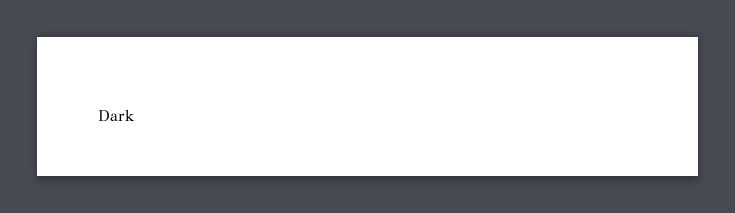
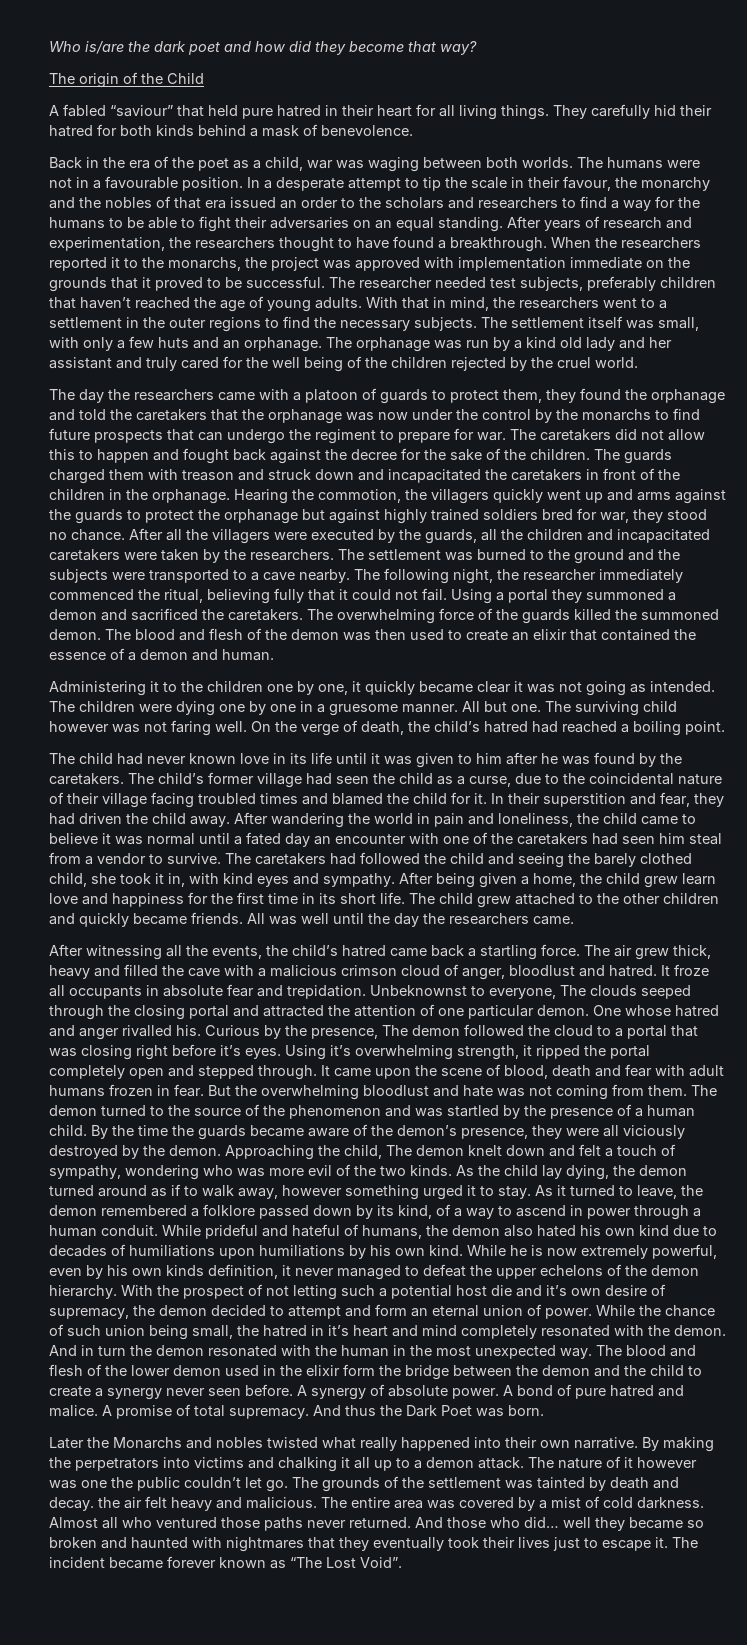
[98,109,135,122] Dark -> [49,41,477,55] [49,72,204,88] [49,104,712,120] [49,124,413,137] [49,156,700,172] [49,176,710,191] [49,196,700,211] [49,216,692,232] [49,236,701,252] [49,257,690,271] [49,276,716,292] [49,296,667,312] [49,316,699,332] [49,336,672,352] [49,356,638,372] [49,388,725,404] [49,408,700,424] [49,428,705,444] [49,448,672,464] [49,468,680,484] [49,489,726,504] [49,508,707,524] [49,528,710,544] [49,549,680,564] [49,568,683,584] [49,588,676,604] [49,608,719,624] [49,628,696,641] [49,648,274,661] [49,681,715,696] [49,701,677,716] [49,720,725,736] [49,752,682,768] [49,772,722,788] [49,792,724,808] [49,812,696,828] [49,832,722,847] [49,852,692,868] [49,872,716,888] [49,892,719,908] [49,912,574,927] [49,944,711,960] [49,964,709,980] [49,984,691,999] [49,1004,719,1020] [49,1024,698,1040] [49,1044,650,1060] [49,1064,724,1080] [49,1084,717,1100] [49,1104,695,1119] [49,1124,685,1140] [49,1144,676,1160] [49,1164,687,1180] [49,1184,703,1200] [49,1204,701,1220] [49,1224,717,1239] [49,1244,717,1259] [49,1264,699,1280] [49,1284,666,1300] [49,1304,715,1319] [49,1324,726,1340] [49,1345,696,1359] [49,1364,702,1380] [49,1384,684,1400] [49,1404,544,1419] [49,1437,714,1452] [49,1456,697,1472] [49,1476,679,1492] [49,1496,704,1511] [49,1517,704,1531] [49,1537,698,1552] [49,1556,402,1569] Who is/are the dark poet and how did they become that way? // The origin of the Child // A fabled “saviour” that held pure hatred in their heart for all living things. They carefully hid their hatred for both kinds behind a mask of benevolence. // Back in the era of the poet as a child, war was waging between both worlds. The humans were not in a favourable position. In a desperate attempt to tip the scale in their favour, the monarchy and the nobles of that era issued an order to the scholars and researchers to find a way for the humans to be able to fight their adversaries on an equal standing. After years of research and experimentation, the researchers thought to have found a breakthrough. When the researchers reported it to the monarchs, the project was approved with implementation immediate on the grounds that it proved to be successful. The researcher needed test subjects, preferably children that haven’t reached the age of young adults. With that in mind, the researchers went to a settlement in the outer regions to find the necessary subjects. The settlement itself was small, with only a few huts and an orphanage. The orphanage was run by a kind old lady and her assistant and truly cared for the well being of the children rejected by the cruel world. // The day the researchers came with a platoon of guards to protect them, they found the orphanage and told the caretakers that the orphanage was now under the control by the monarchs to find future prospects that can undergo the regiment to prepare for war. The caretakers did not allow this to happen and fought back against the decree for the sake of the children. The guards charged them with treason and struck down and incapacitated the caretakers in front of the children in the orphanage. Hearing the commotion, the villagers quickly went up and arms against the guards to protect the orphanage but against highly trained soldiers bred for war, they stood no chance. After all the villagers were executed by the guards, all the children and incapacitated caretakers were taken by the researchers. The settlement was burned to the ground and the subjects were transported to a cave nearby. The following night, the researcher immediately commenced the ritual, believing fully that it could not fail. Using a portal they summoned a demon and sacrificed the caretakers. The overwhelming force of the guards killed the summoned demon. The blood and flesh of the demon was then used to create an elixir that contained the essence of a demon and human. // Administering it to the children one by one, it quickly became clear it was not going as intended. The children were dying one by one in a gruesome manner. All but one. The surviving child however was not faring well. On the verge of death, the child’s hatred had reached a boiling point. // The child had never known love in its life until it was given to him after he was found by the caretakers. The child’s former village had seen the child as a curse, due to the coincidental nature of their village facing troubled times and blamed the child for it. In their superstition and fear, they had driven the child away. After wandering the world in pain and loneliness, the child came to believe it was normal until a fated day an encounter with one of the caretakers had seen him steal from a vendor to survive. The caretakers had followed the child and seeing the barely clothed child, she took it in, with kind eyes and sympathy. After being given a home, the child grew learn love and happiness for the first time in its short life. The child grew attached to the other children and quickly became friends. All was well until the day the researchers came. // After witnessing all the events, the child’s hatred came back a startling force. The air grew thick, heavy and filled the cave with a malicious crimson cloud of anger, bloodlust and hatred. It froze all occupants in absolute fear and trepidation. Unbeknownst to everyone, The clouds seeped through the closing portal and attracted the attention of one particular demon. One whose hatred and anger rivalled his. Curious by the presence, The demon followed the cloud to a portal that was closing right before it’s eyes. Using it’s overwhelming strength, it ripped the portal completely open and stepped through. It came upon the scene of blood, death and fear with adult humans frozen in fear. But the overwhelming bloodlust and hate was not coming from them. The demon turned to the source of the phenomenon and was startled by the presence of a human child. By the time the guards became aware of the demon’s presence, they were all viciously destroyed by the demon. Approaching the child, The demon knelt down and felt a touch of sympathy, wondering who was more evil of the two kinds. As the child lay dying, the demon turned around as if to walk away, however something urged it to stay. As it turned to leave, the demon remembered a folklore passed down by its kind, of a way to ascend in power through a human conduit. While prideful and hateful of humans, the demon also hated his own kind due to decades of humiliations upon humiliations by his own kind. While he is now extremely powerful, even by his own kinds definition, it never managed to defeat the upper echelons of the demon hierarchy. With the prospect of not letting such a potential host die and it’s own desire of supremacy, the demon decided to attempt and form an eternal union of power. While the chance of such union being small, the hatred in it’s heart and mind completely resonated with the demon. And in turn the demon resonated with the human in the most unexpected way. The blood and flesh of the lower demon used in the elixir form the bridge between the demon and the child to create a synergy never seen before. A synergy of absolute power. A bond of pure hatred and malice. A promise of total supremacy. And thus the Dark Poet was born. // Later the Monarchs and nobles twisted what really happened into their own narrative. By making the perpetrators into victims and chalking it all up to a demon attack. The nature of it however was one the public couldn’t let go. The grounds of the settlement was tainted by death and decay. the air felt heavy and malicious. The entire area was covered by a mist of cold darkness. Almost all who ventured those paths never returned. And those who did… well they became so broken and haunted with nightmares that they eventually took their lives just to escape it. The incident became forever known as “The Lost Void”.

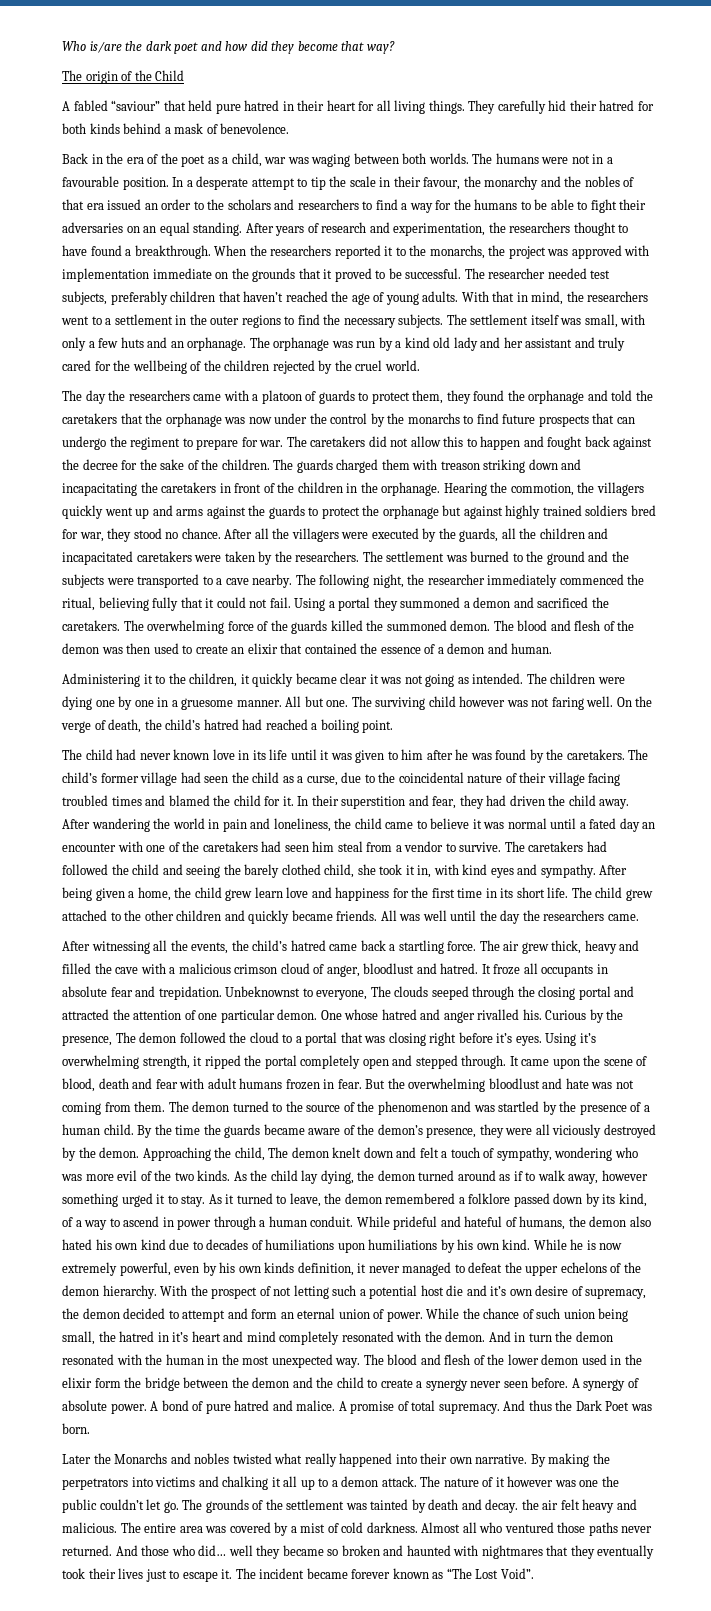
[272,357,343,372] well being -> [132,360,187,374] wellbeing
[238,469,481,483] and struck down and incapacitated -> [483,459,582,473] [62,483,137,496] striking down and incapacitating
[207,681,348,695] children one by one, -> [189,673,238,687] children,

